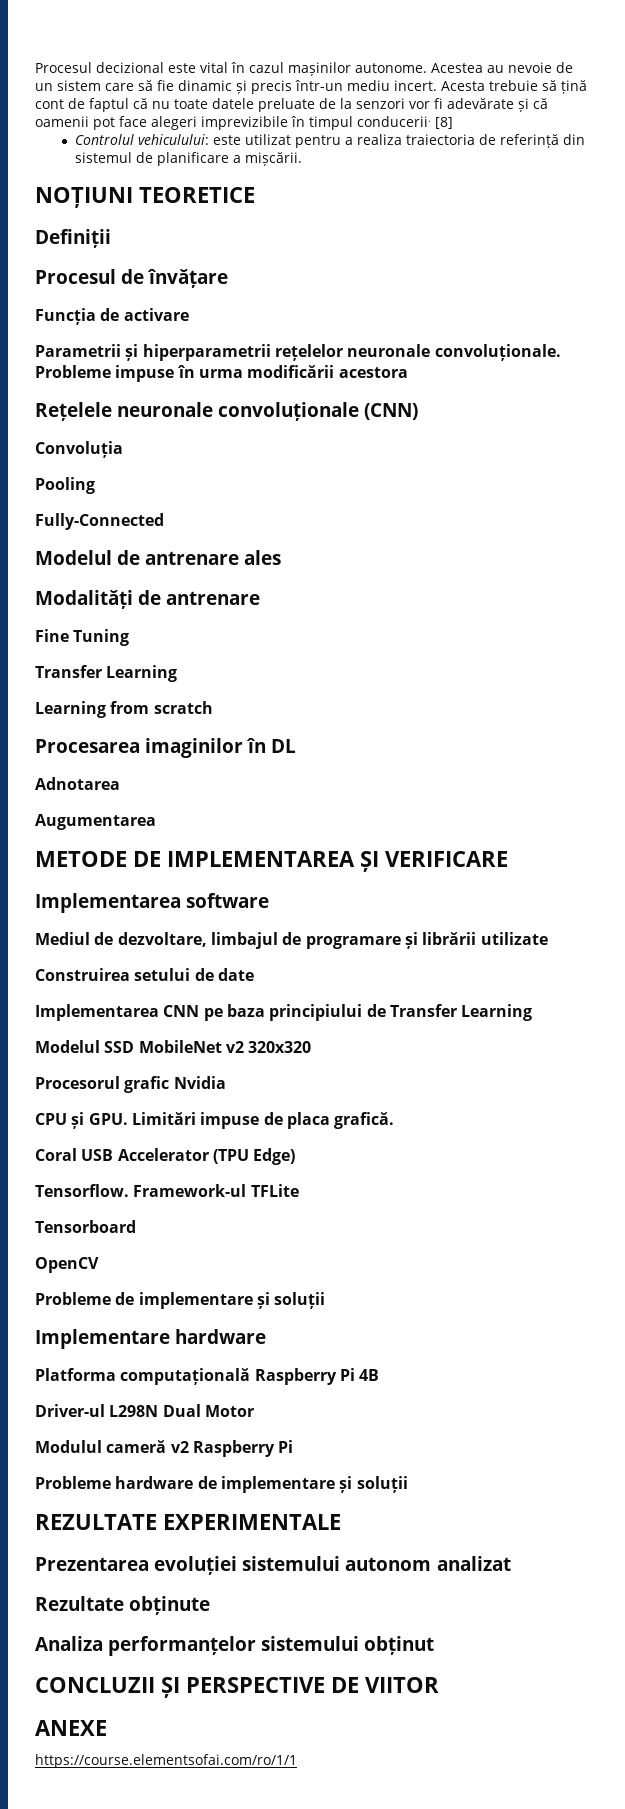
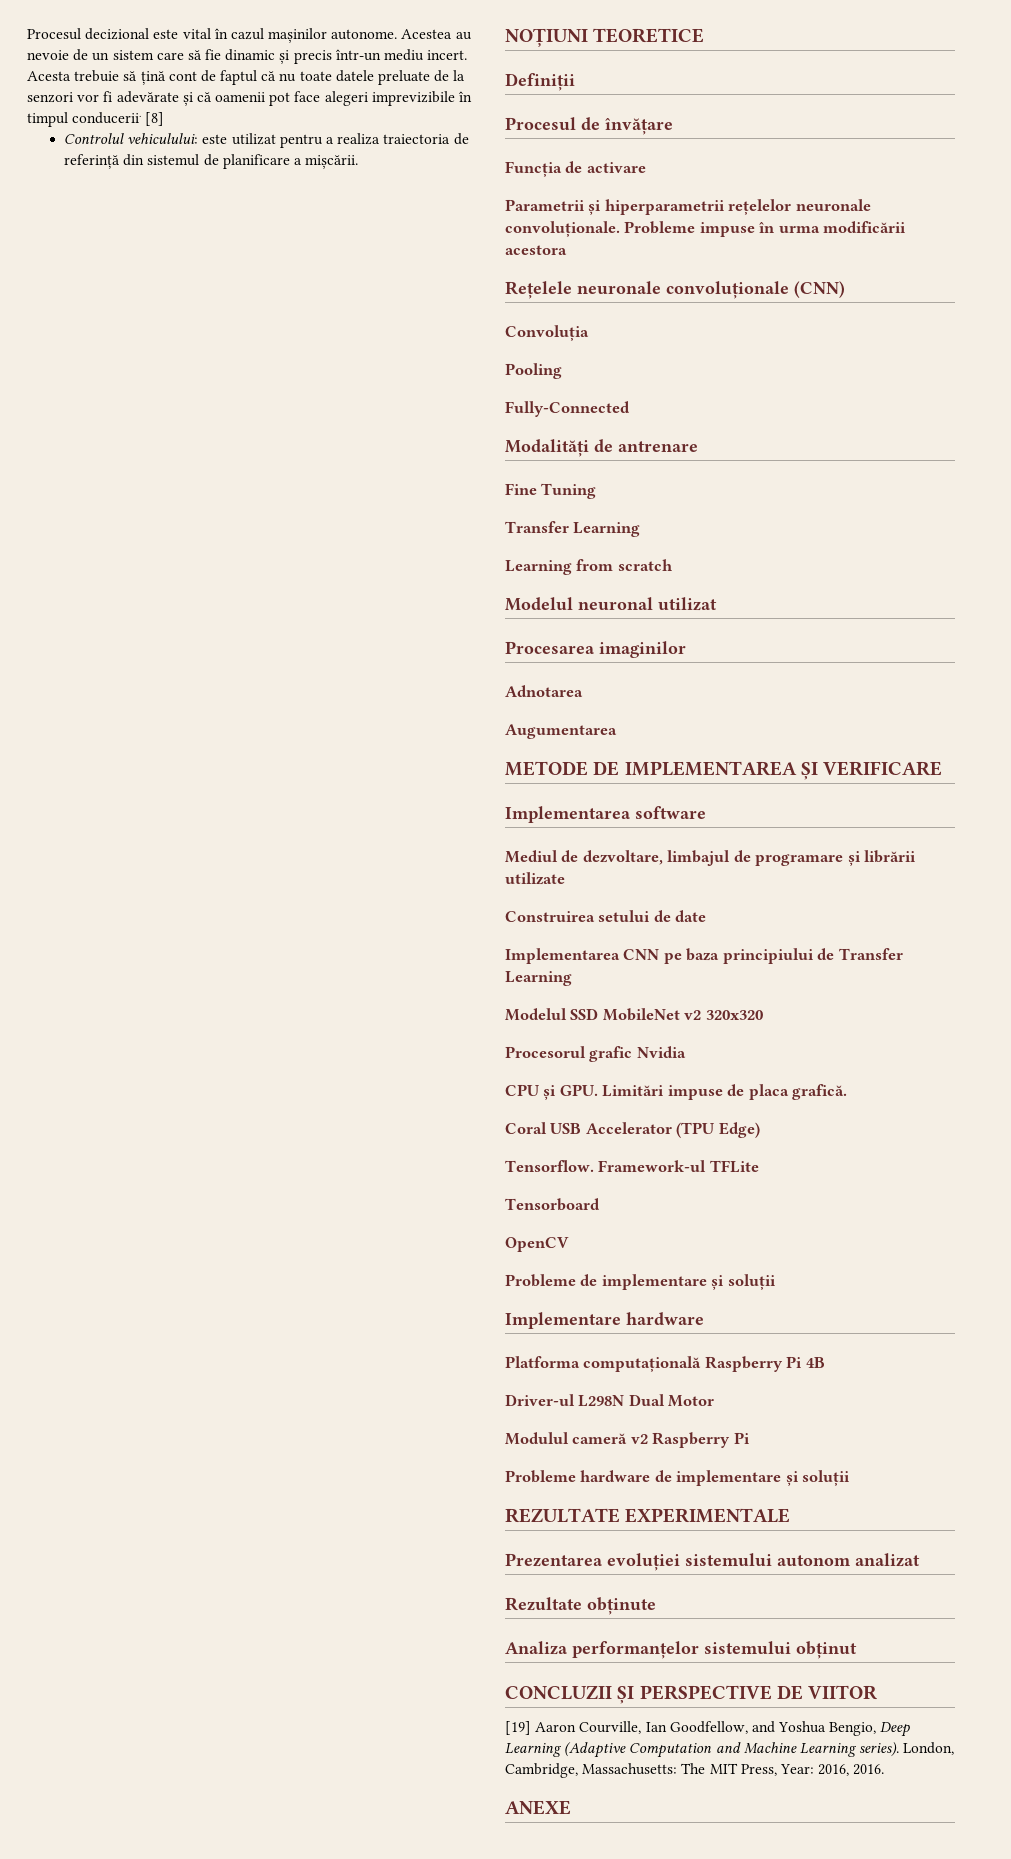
[35,550,282,565] // Modelul de antrenare ales -> (630, 409) none
(213, 707) none -> [505,597,717,611] // Modelul neuronal utilizat
[246,738,297,753] în DL -> (686, 649) none
(439, 1685) none -> [505,1721,911,1737] [505,1742,955,1758] [505,1763,885,1778] // [19] Aaron Courville, Ian Goodfellow, and Yoshua Bengio, Deep Learning (Adaptive Computation and Machine Learning series). London, Cambridge, Massachusetts: The MIT Press, Year: 2016, 2016.
[35,1754,297,1768] // https://course.elementsofai.com/ro/1/1 -> (571, 1807) none

